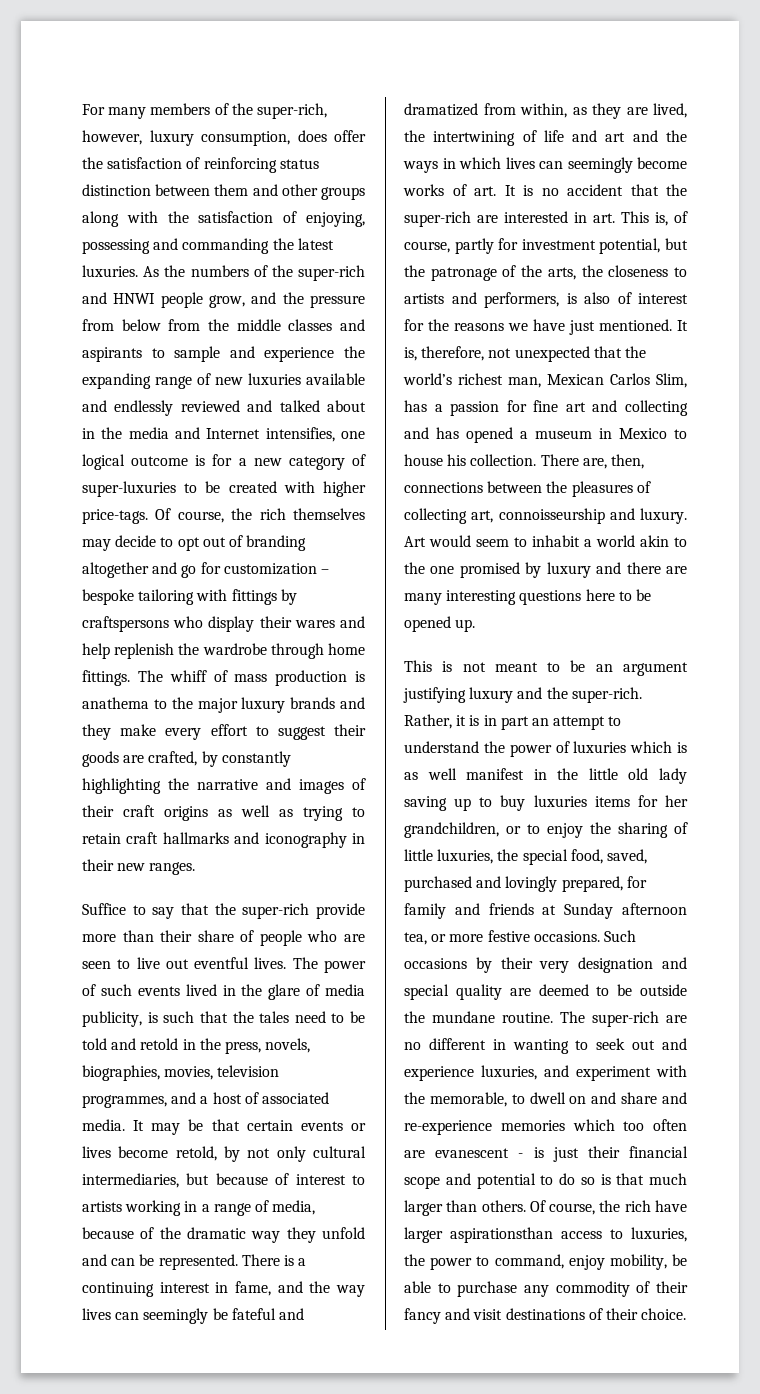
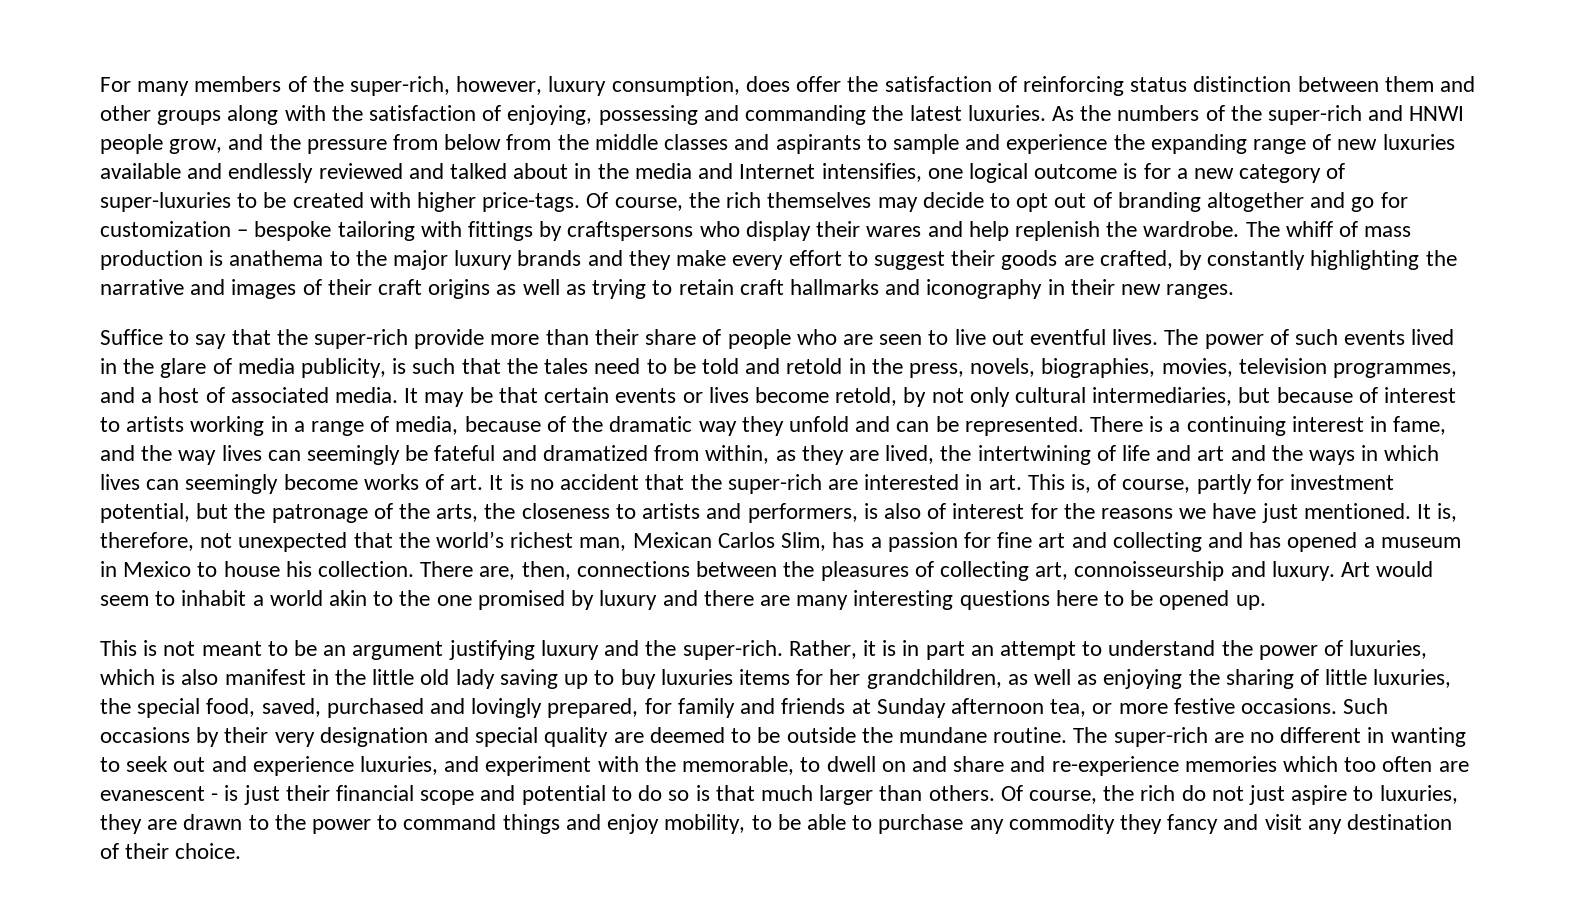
[202,643,365,659] [82,670,130,686] wardrobe through home fittings. -> [1143,221,1240,237] wardrobe.
[573,741,627,753] luxuries -> [1349,640,1428,659] luxuries,
[404,768,457,780] as well -> [181,669,219,685] also
[506,823,583,838] or to enjoy -> [1007,669,1183,689] as well as enjoying
[655,1200,687,1212] [404,1227,687,1243] [404,1254,564,1270] have larger aspirationsthan access to luxuries, the power to command, -> [1181,785,1458,805] [100,814,601,834] do not just aspire to luxuries, they are drawn to the power to command things and
(667, 1262) none -> [751,815,772,830] to
[636,1281,688,1293] of their -> [1119,814,1162,834] they
[505,1308,585,1320] destinations -> [1307,814,1453,834] any destination

